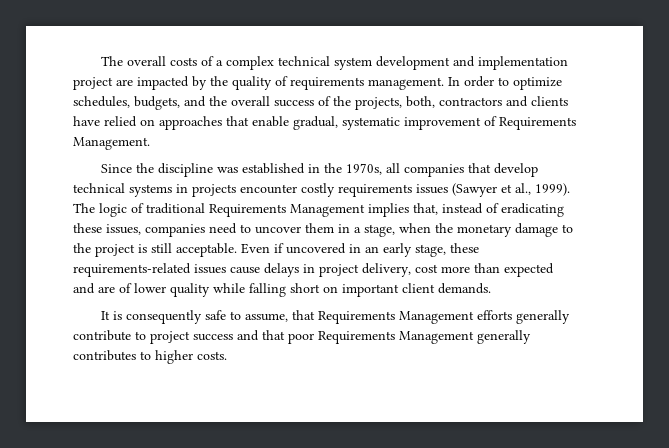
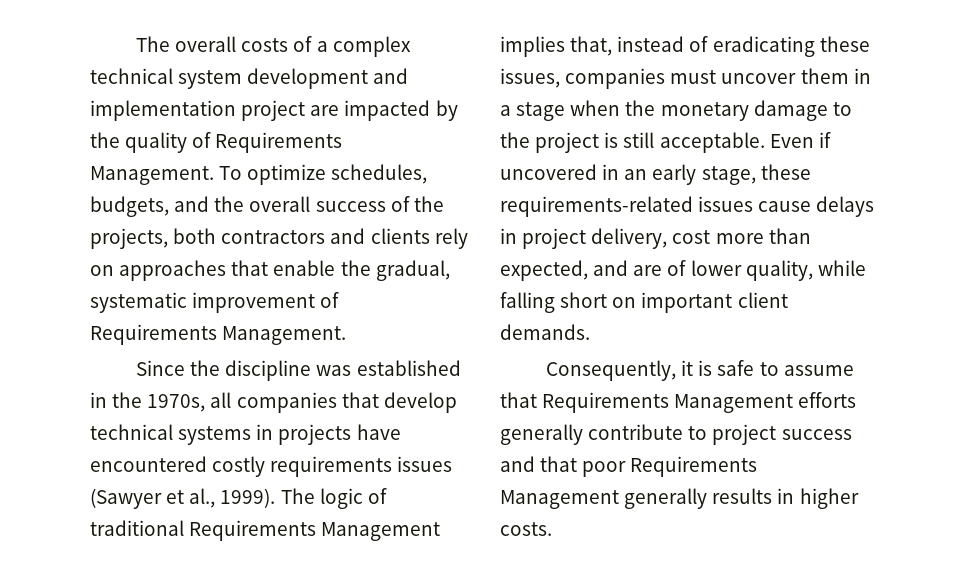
[290,76,509,90] requirements management. In order to -> [215,132,343,153] [90,166,243,185] Requirements Management. To
[406,96,435,108] both, -> [173,228,217,244] both
[73,116,137,127] have relied -> [434,228,468,249] rely
(289, 121) none -> [340,260,371,276] the
[240,184,297,194] encounter -> [356,424,401,440] [90,456,207,472] have encountered
[209,223,251,234] need to -> [670,70,717,84] must
[364,224,395,237] stage, -> [516,102,566,121] stage
[504,263,554,277] expected -> [500,260,588,281] expected,
[170,283,210,297] quality -> [745,260,813,281] quality,
[100,310,202,324] It is consequently -> [546,360,713,381] Consequently, it is
[244,313,288,322] assume, -> [783,365,854,376] assume
[73,350,151,361] contributes to -> [712,488,795,504] results in

